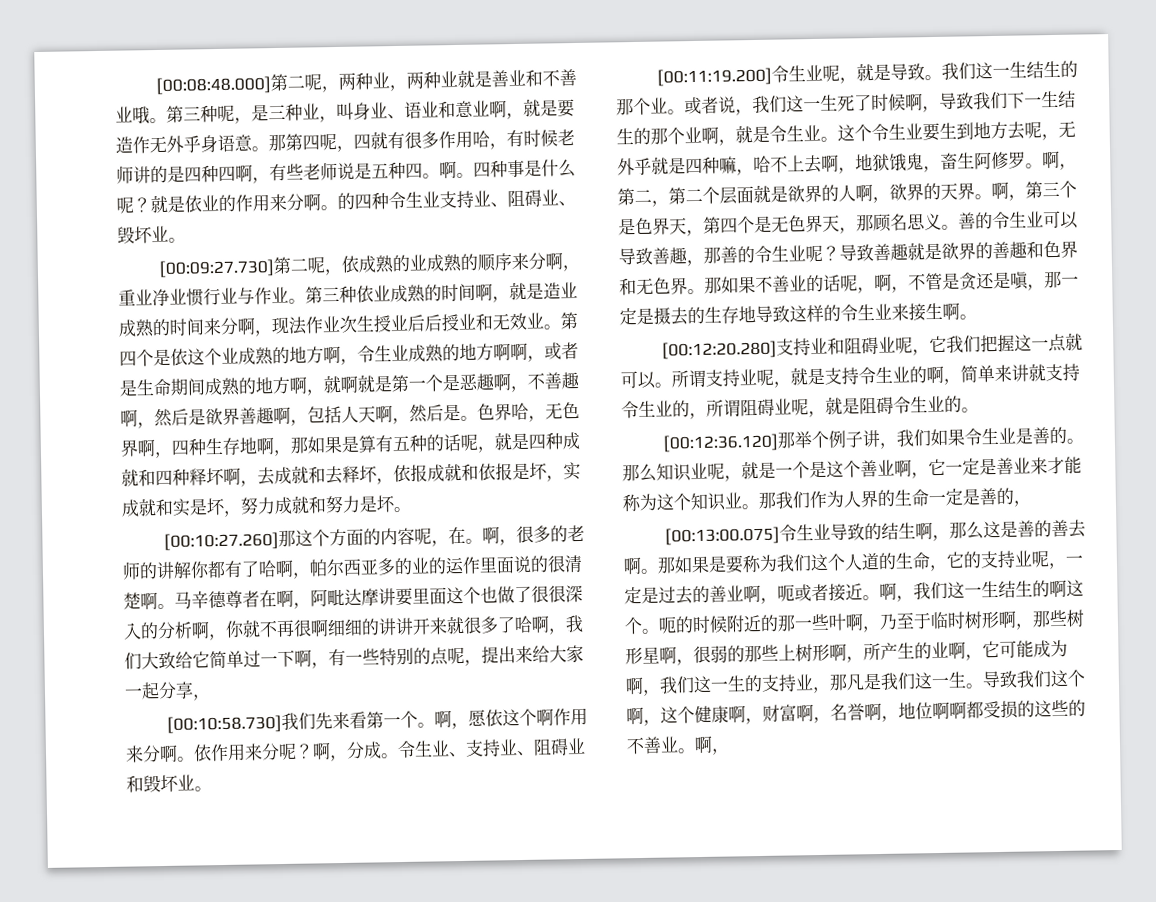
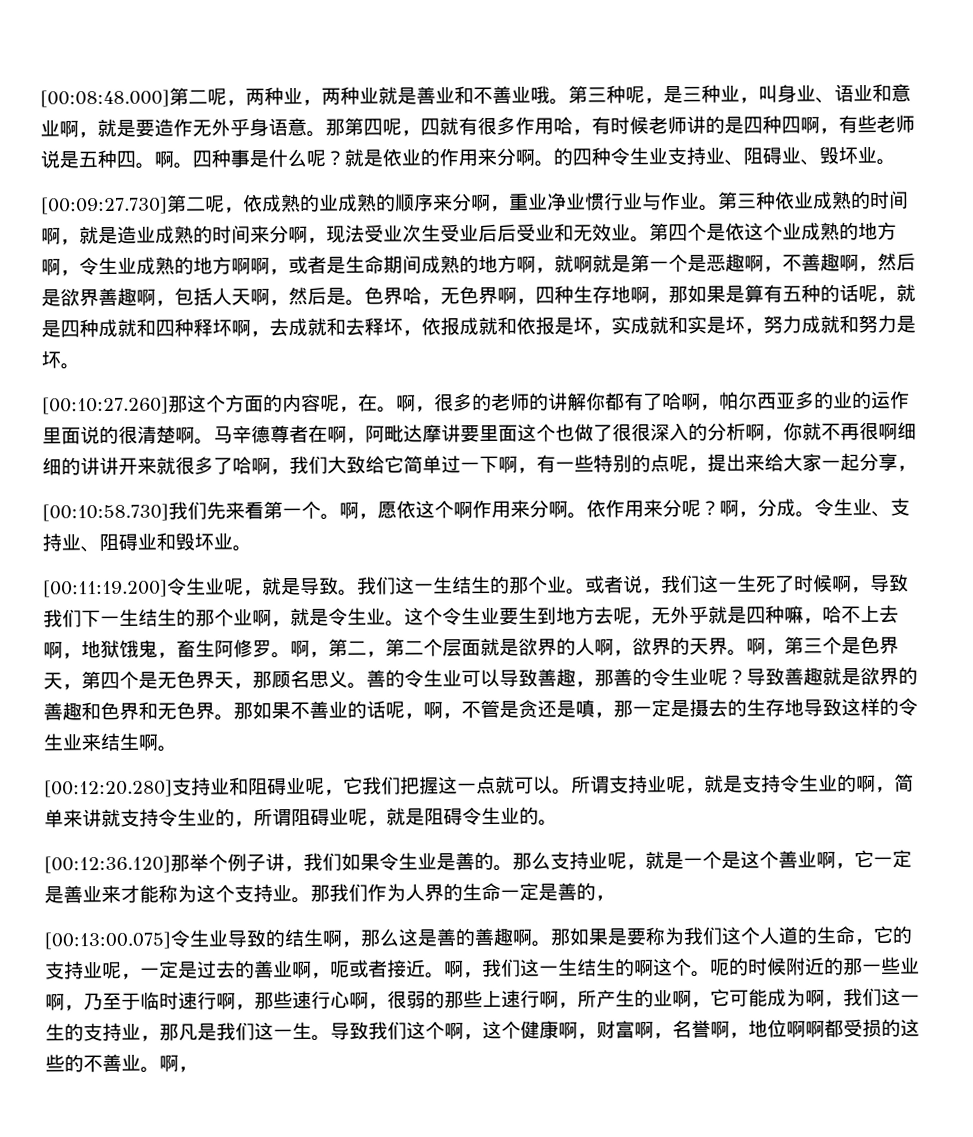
[305,313,459,334] 作业次生授业后后授 -> [364,223,536,243] 受业次生受业后后受
[908,303,926,322] 接 -> [100,732,120,752] 结
[656,463,692,482] 知识 -> [550,851,589,870] 支持
[690,492,727,511] 知识 -> [234,884,273,903] 支持
[1068,519,1087,538] 去 -> [493,927,513,946] 趣
[828,613,847,631] 叶 -> [900,957,920,974] 业
[964,610,1000,629] 树形 -> [178,991,217,1010] 速行
[1066,609,1085,627] [625,646,660,665] 树形星 -> [292,990,350,1010] 速行心
[795,643,830,662] 树形 -> [501,989,540,1008] 速行

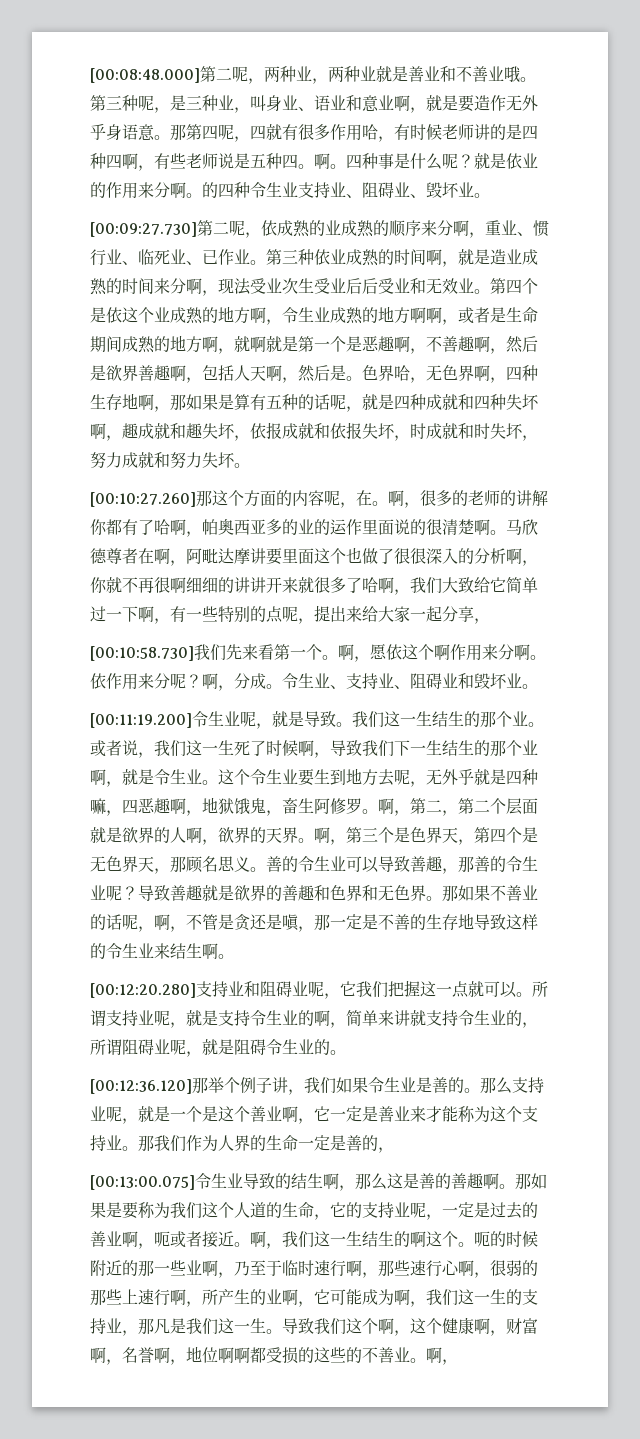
[547,192,662,211] 净业惯行业与 -> [517,220,549,237] [90,249,218,266] 、惯行业、临死业、已
[193,317,384,338] 释坏啊，去成就和去释 -> [506,394,539,410] [90,423,218,441] 失坏啊，趣成就和趣失
[554,315,726,336] 是坏，实成就和实是 -> [362,423,506,441] 失坏，时成就和时失
[896,315,916,333] 是 -> [202,452,218,468] 失
[738,391,758,410] 尔 -> [218,519,234,535] 奥
[232,425,252,444] 辛 -> [522,519,538,535] 欣
[822,604,899,624] 哈不上去 -> [122,798,170,814] 四恶趣
[689,698,728,717] 摄去 -> [378,914,410,930] 不善

